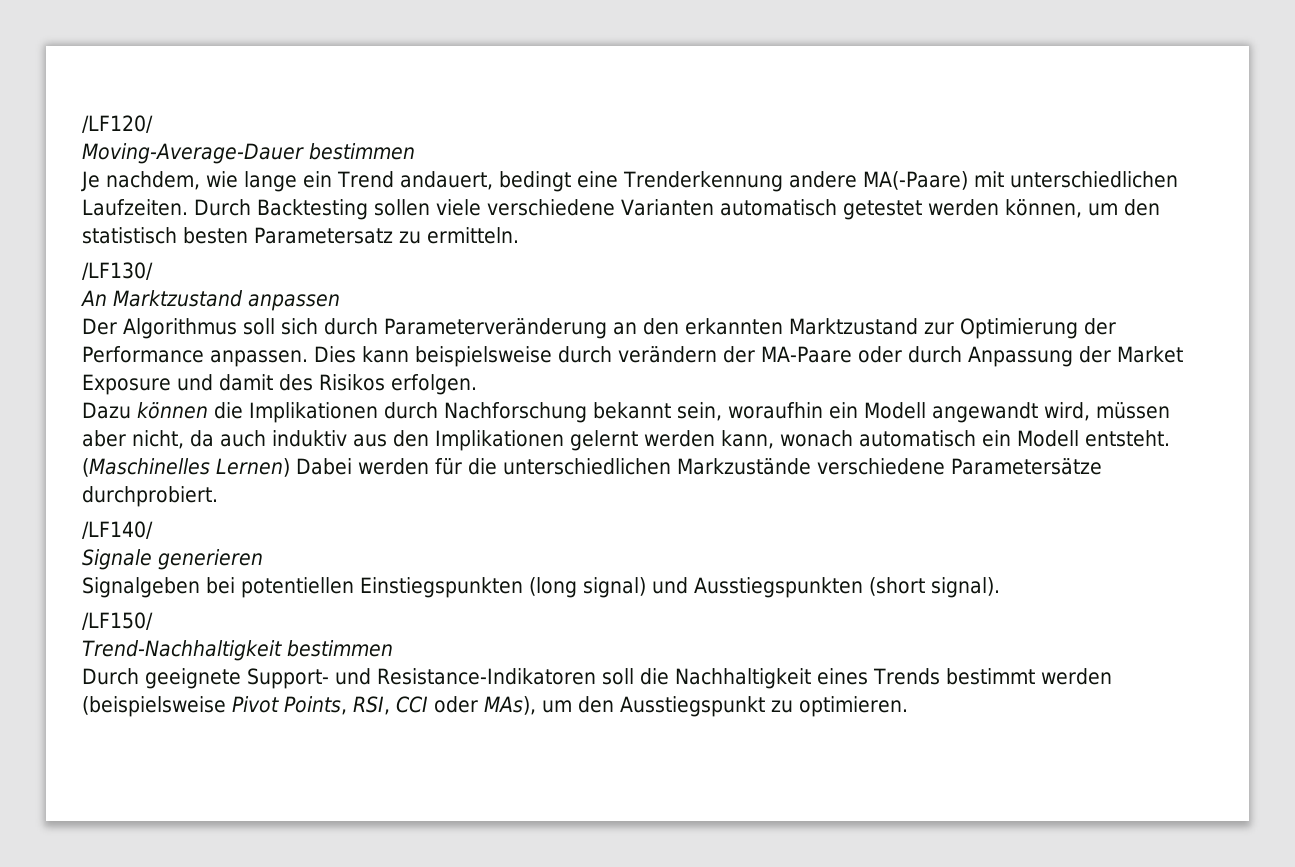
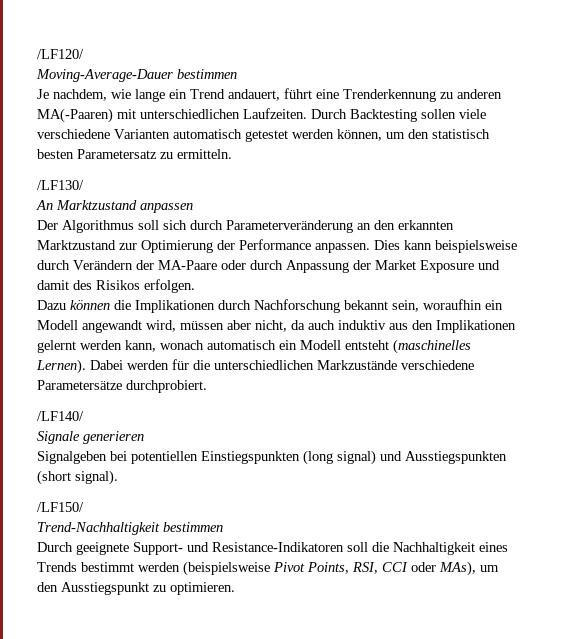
[498,171,571,192] bedingt -> [284,88,312,99] führt
[788,171,968,190] andere MA(-Paare) -> [440,89,502,99] [37,108,113,123] zu anderen MA(-Paaren)
[617,346,717,363] verändern -> [73,260,133,270] Verändern
[1085,430,1170,447] [82,458,290,477] entsteht. (Maschinelles Lernen) -> [345,339,471,354] [36,359,86,374] entsteht (maschinelles Lernen).

